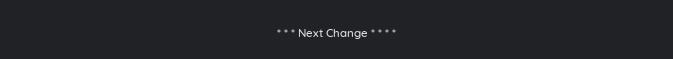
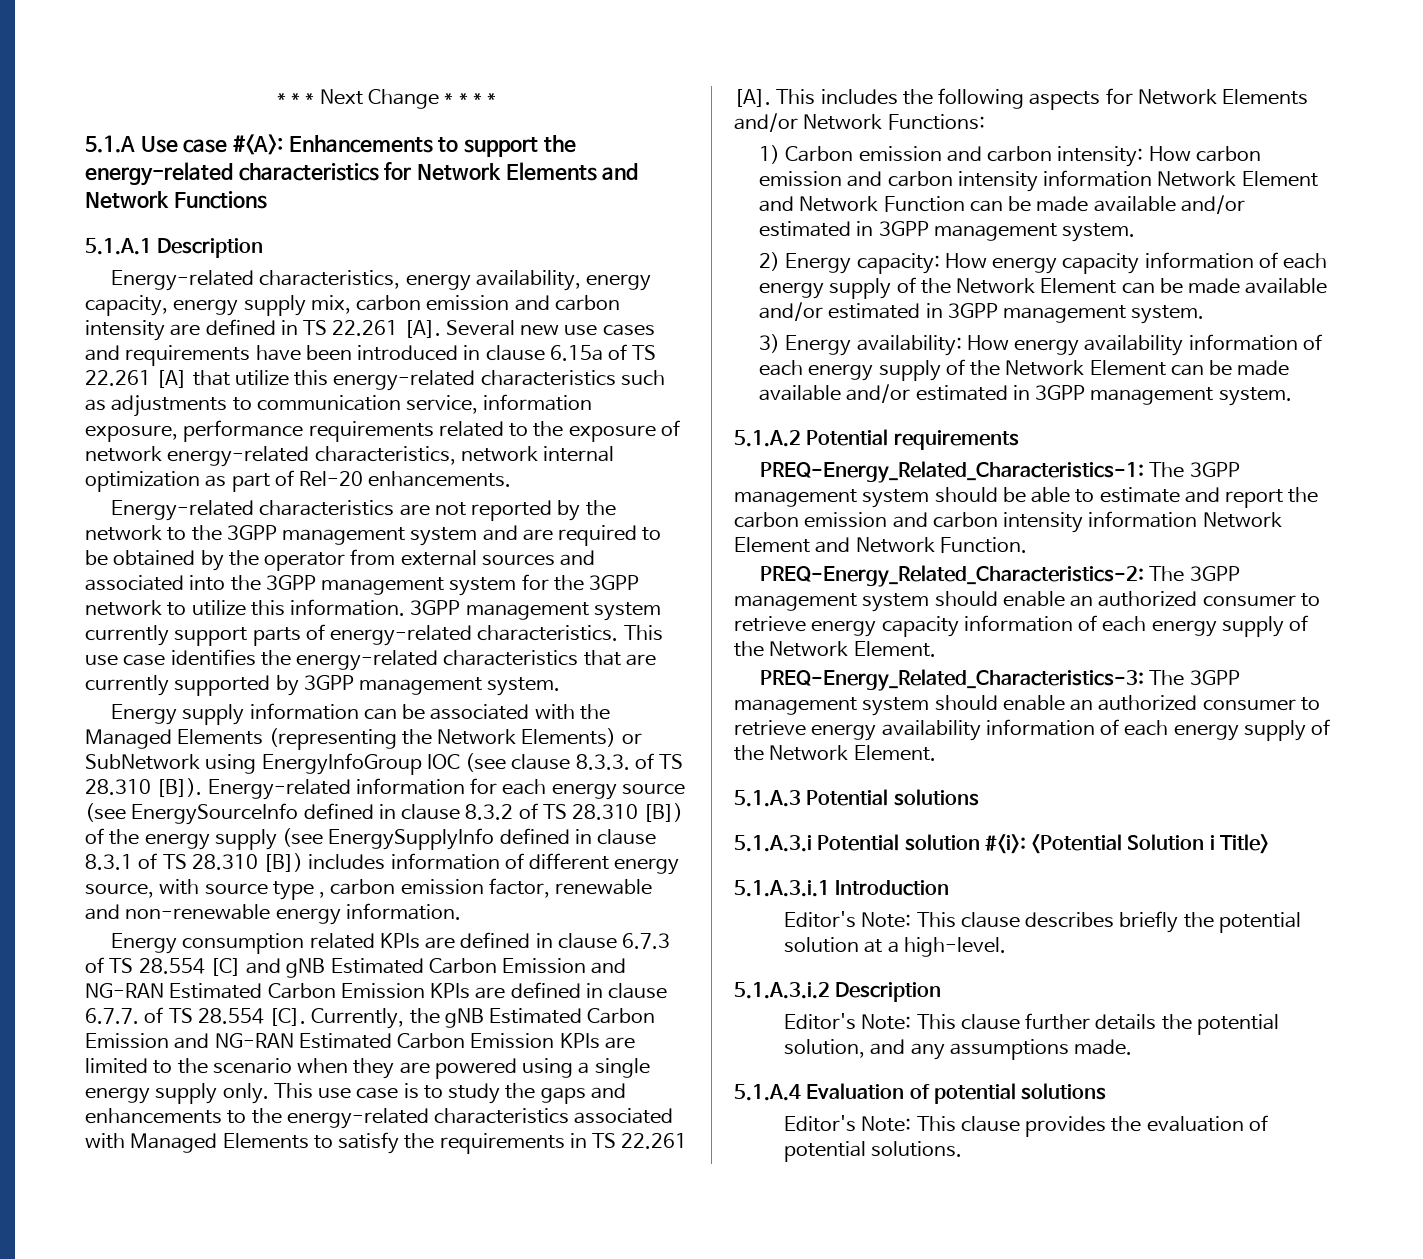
(397, 33) none -> [85,134,576,157] [85,162,639,186] [85,191,267,209] [85,238,264,258] [110,270,652,291] [85,295,620,316] [85,319,655,341] [85,344,657,366] [85,370,665,391] [85,394,593,417] [85,420,680,442] [85,446,615,467] [85,470,512,492] [110,500,616,521] [85,525,662,546] [85,549,596,571] [85,574,640,596] [85,599,661,621] [85,624,663,646] [85,649,656,671] [85,675,561,696] [110,703,610,725] [85,728,642,750] [85,753,684,775] [85,778,685,800] [85,803,684,825] [85,828,657,850] [85,853,680,875] [85,878,653,900] [85,903,461,925] [110,932,671,954] [85,957,627,978] [85,982,668,999] [85,1007,656,1029] [85,1033,635,1049] [85,1058,650,1079] [85,1083,626,1104] [85,1108,674,1129] [85,1132,688,1154] [734,88,1309,110] [734,113,985,132] [759,145,1261,167] [759,170,1318,192] [759,195,1245,214] [759,221,1136,242] [759,252,1328,274] [759,277,1328,299] [759,302,1205,324] [759,334,1322,356] [759,359,1290,381] [759,384,1292,406] [734,429,1019,450] [759,461,1240,483] [734,487,1319,508] [734,511,1282,533] [734,537,1027,553] [759,565,1240,587] [734,591,1320,612] [734,615,1309,637] [734,641,936,657] [759,669,1240,691] [734,695,1320,716] [734,719,1331,741] [734,745,936,761] [734,789,979,807] [734,834,1269,854] [734,880,950,897] [784,911,1301,933] [784,937,1006,957] [734,982,942,1002] [784,1013,1279,1035] [784,1039,1133,1060] [734,1083,1107,1104] [784,1115,1268,1137] [784,1141,963,1162] // 5.1.A Use case #<A>: Enhancements to support the energy-related characteristics for Network Elements and Network Functions // 5.1.A.1 Description // Energy-related characteristics, energy availability, energy capacity, energy supply mix, carbon emission and carbon intensity are defined in TS 22.261 [A]. Several new use cases and requirements have been introduced in clause 6.15a of TS 22.261 [A] that utilize this energy-related characteristics such as adjustments to communication service, information exposure, performance requirements related to the exposure of network energy-related characteristics, network internal optimization as part of Rel-20 enhancements. // Energy-related characteristics are not reported by the network to the 3GPP management system and are required to be obtained by the operator from external sources and associated into the 3GPP management system for the 3GPP network to utilize this information. 3GPP management system currently support parts of energy-related characteristics. This use case identifies the energy-related characteristics that are currently supported by 3GPP management system. // Energy supply information can be associated with the Managed Elements (representing the Network Elements) or SubNetwork using EnergyInfoGroup IOC (see clause 8.3.3. of TS 28.310 [B]). Energy-related information for each energy source (see EnergySourceInfo defined in clause 8.3.2 of TS 28.310 [B]) of the energy supply (see EnergySupplyInfo defined in clause 8.3.1 of TS 28.310 [B]) includes information of different energy source, with source type , carbon emission factor, renewable and non-renewable energy information. // Energy consumption related KPIs are defined in clause 6.7.3 of TS 28.554 [C] and gNB Estimated Carbon Emission and NG-RAN Estimated Carbon Emission KPIs are defined in clause 6.7.7. of TS 28.554 [C]. Currently, the gNB Estimated Carbon Emission and NG-RAN Estimated Carbon Emission KPIs are limited to the scenario when they are powered using a single energy supply only. This use case is to study the gaps and enhancements to the energy-related characteristics associated with Managed Elements to satisfy the requirements in TS 22.261 [A]. This includes the following aspects for Network Elements and/or Network Functions: // 1) Carbon emission and carbon intensity: How carbon emission and carbon intensity information Network Element and Network Function can be made available and/or estimated in 3GPP management system. // 2) Energy capacity: How energy capacity information of each energy supply of the Network Element can be made available and/or estimated in 3GPP management system. // 3) Energy availability: How energy availability information of each energy supply of the Network Element can be made available and/or estimated in 3GPP management system. // 5.1.A.2 Potential requirements // PREQ-Energy_Related_Characteristics-1: The 3GPP management system should be able to estimate and report the carbon emission and carbon intensity information Network Element and Network Function. // PREQ-Energy_Related_Characteristics-2: The 3GPP management system should enable an authorized consumer to retrieve energy capacity information of each energy supply of the Network Element. // PREQ-Energy_Related_Characteristics-3: The 3GPP management system should enable an authorized consumer to retrieve energy availability information of each energy supply of the Network Element. // 5.1.A.3 Potential solutions // 5.1.A.3.i Potential solution #<i>: <Potential Solution i Title> // 5.1.A.3.i.1 Introduction // Editor's Note: This clause describes briefly the potential solution at a high-level. // 5.1.A.3.i.2 Description // Editor's Note: This clause further details the potential solution, and any assumptions made. // 5.1.A.4 Evaluation of potential solutions // Editor's Note: This clause provides the evaluation of potential solutions.

